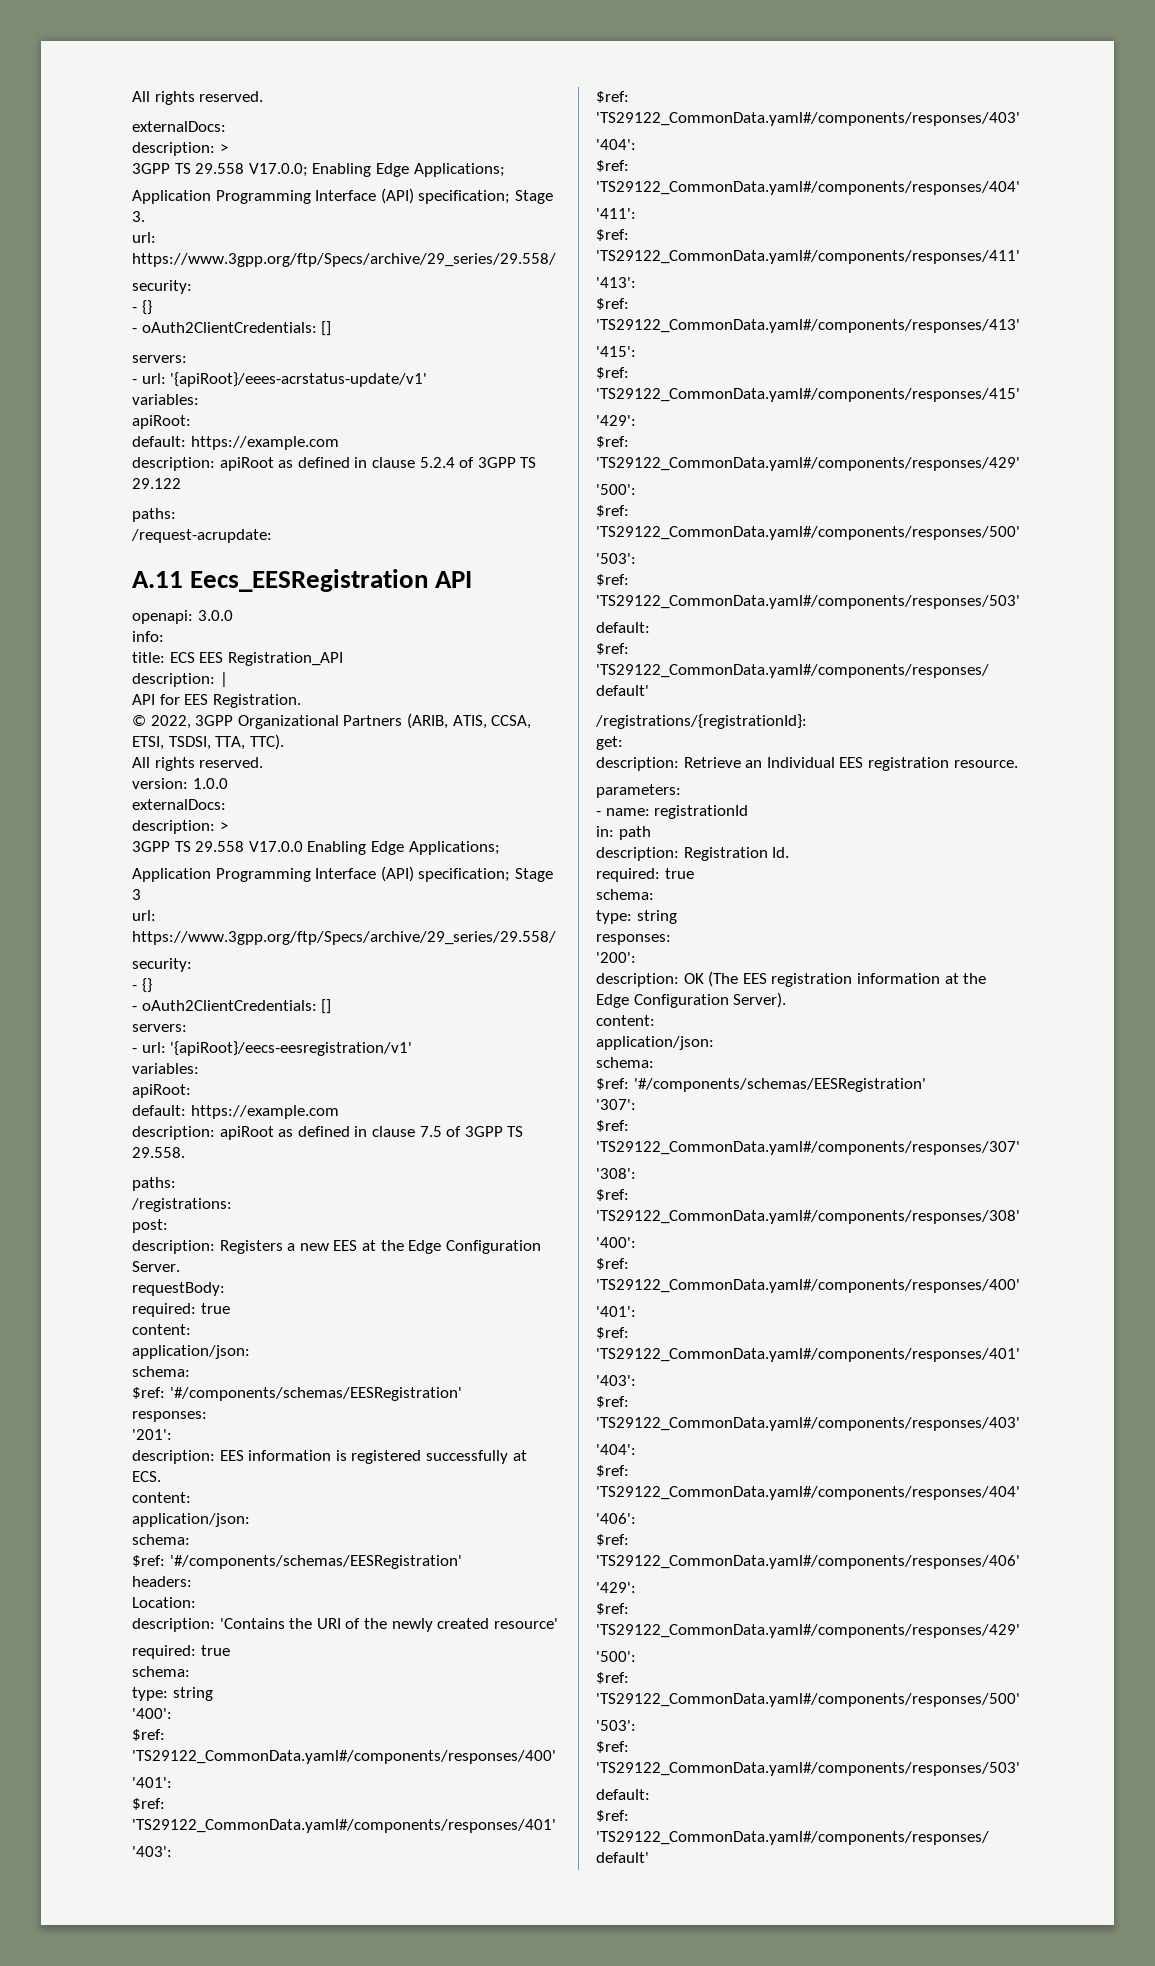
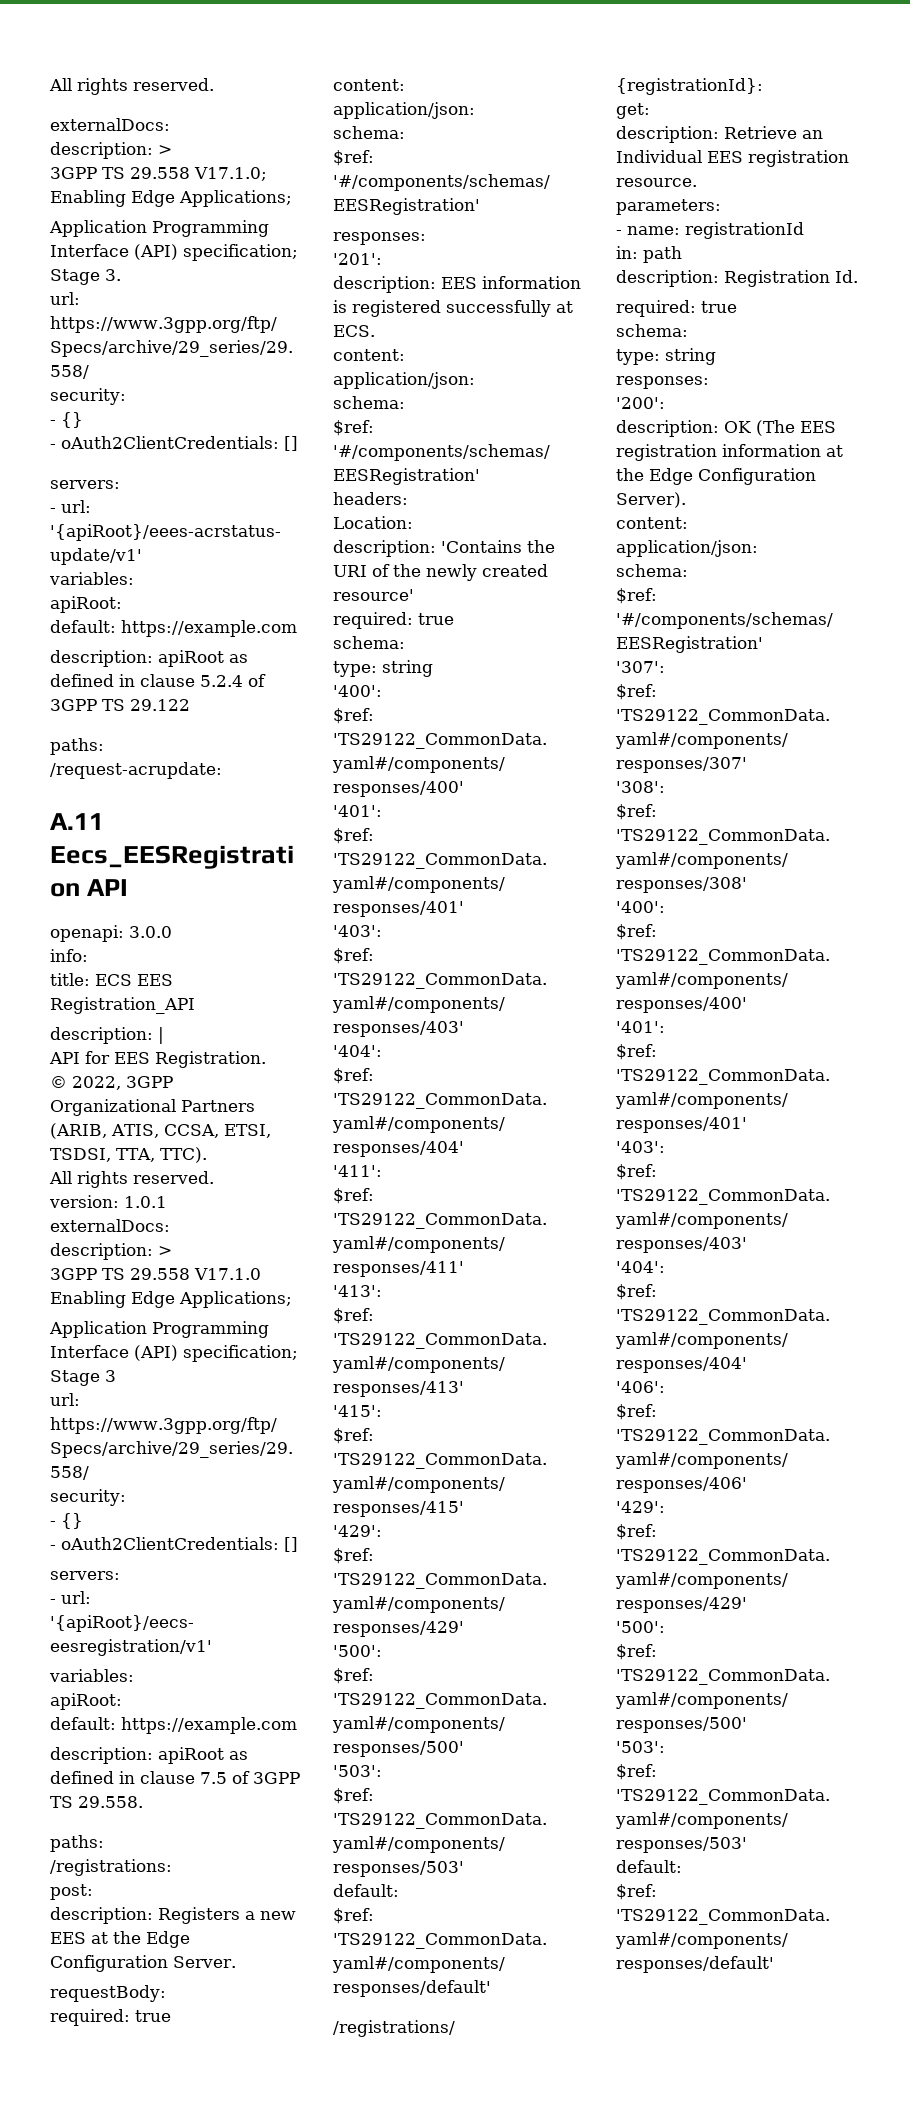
[248,163,308,177] V17.0.0; -> [194,167,267,181] V17.1.0;
[192,778,228,789] [132,799,226,810] [132,820,228,834] [132,841,303,852] 1.0.0 // externalDocs: // description: > // 3GPP TS 29.558 V17.0.0 -> [124,1196,167,1208] [50,1219,170,1232] [50,1243,172,1260] [50,1268,261,1280] 1.0.1 // externalDocs: // description: > // 3GPP TS 29.558 V17.1.0

